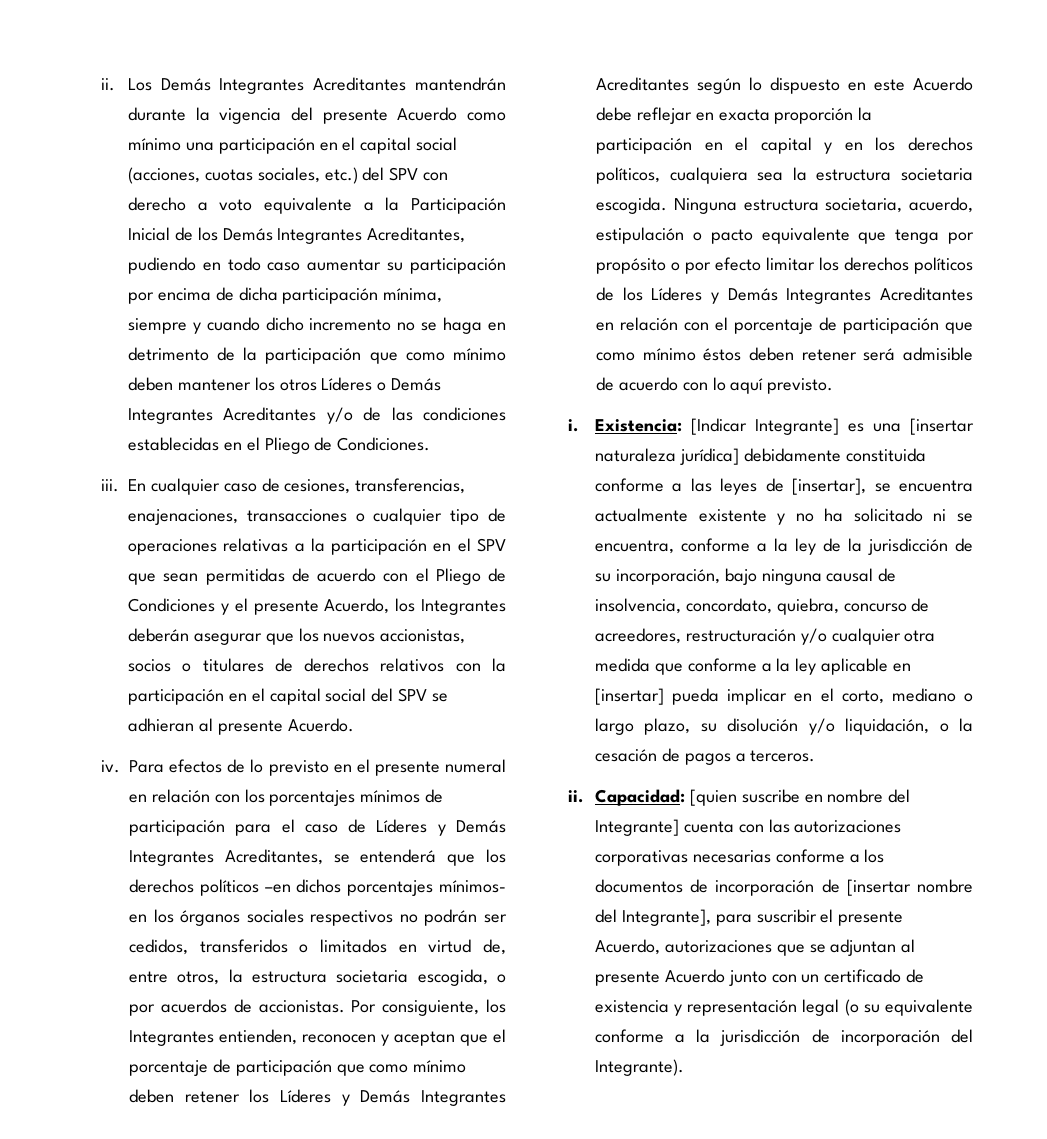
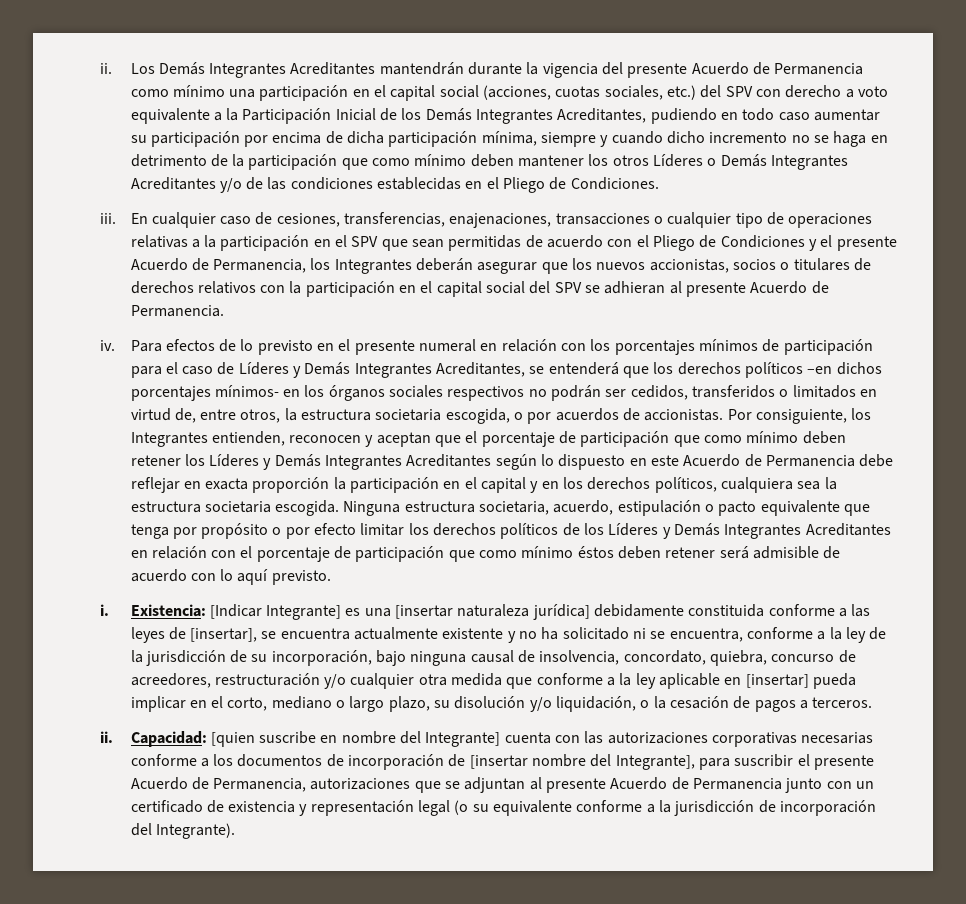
(458, 114) none -> [753,62,864,75] de Permanencia
[324,598,390,614] Acuerdo, -> [130,258,307,273] Acuerdo de Permanencia,
[287,718,354,732] Acuerdo. -> [750,281,829,294] [130,305,224,317] Acuerdo de Permanencia.
(973, 84) none -> [744,454,855,467] de Permanencia
[594,939,660,955] Acuerdo, -> [130,777,307,792] Acuerdo de Permanencia,
(725, 976) none -> [671,777,783,790] de Permanencia

